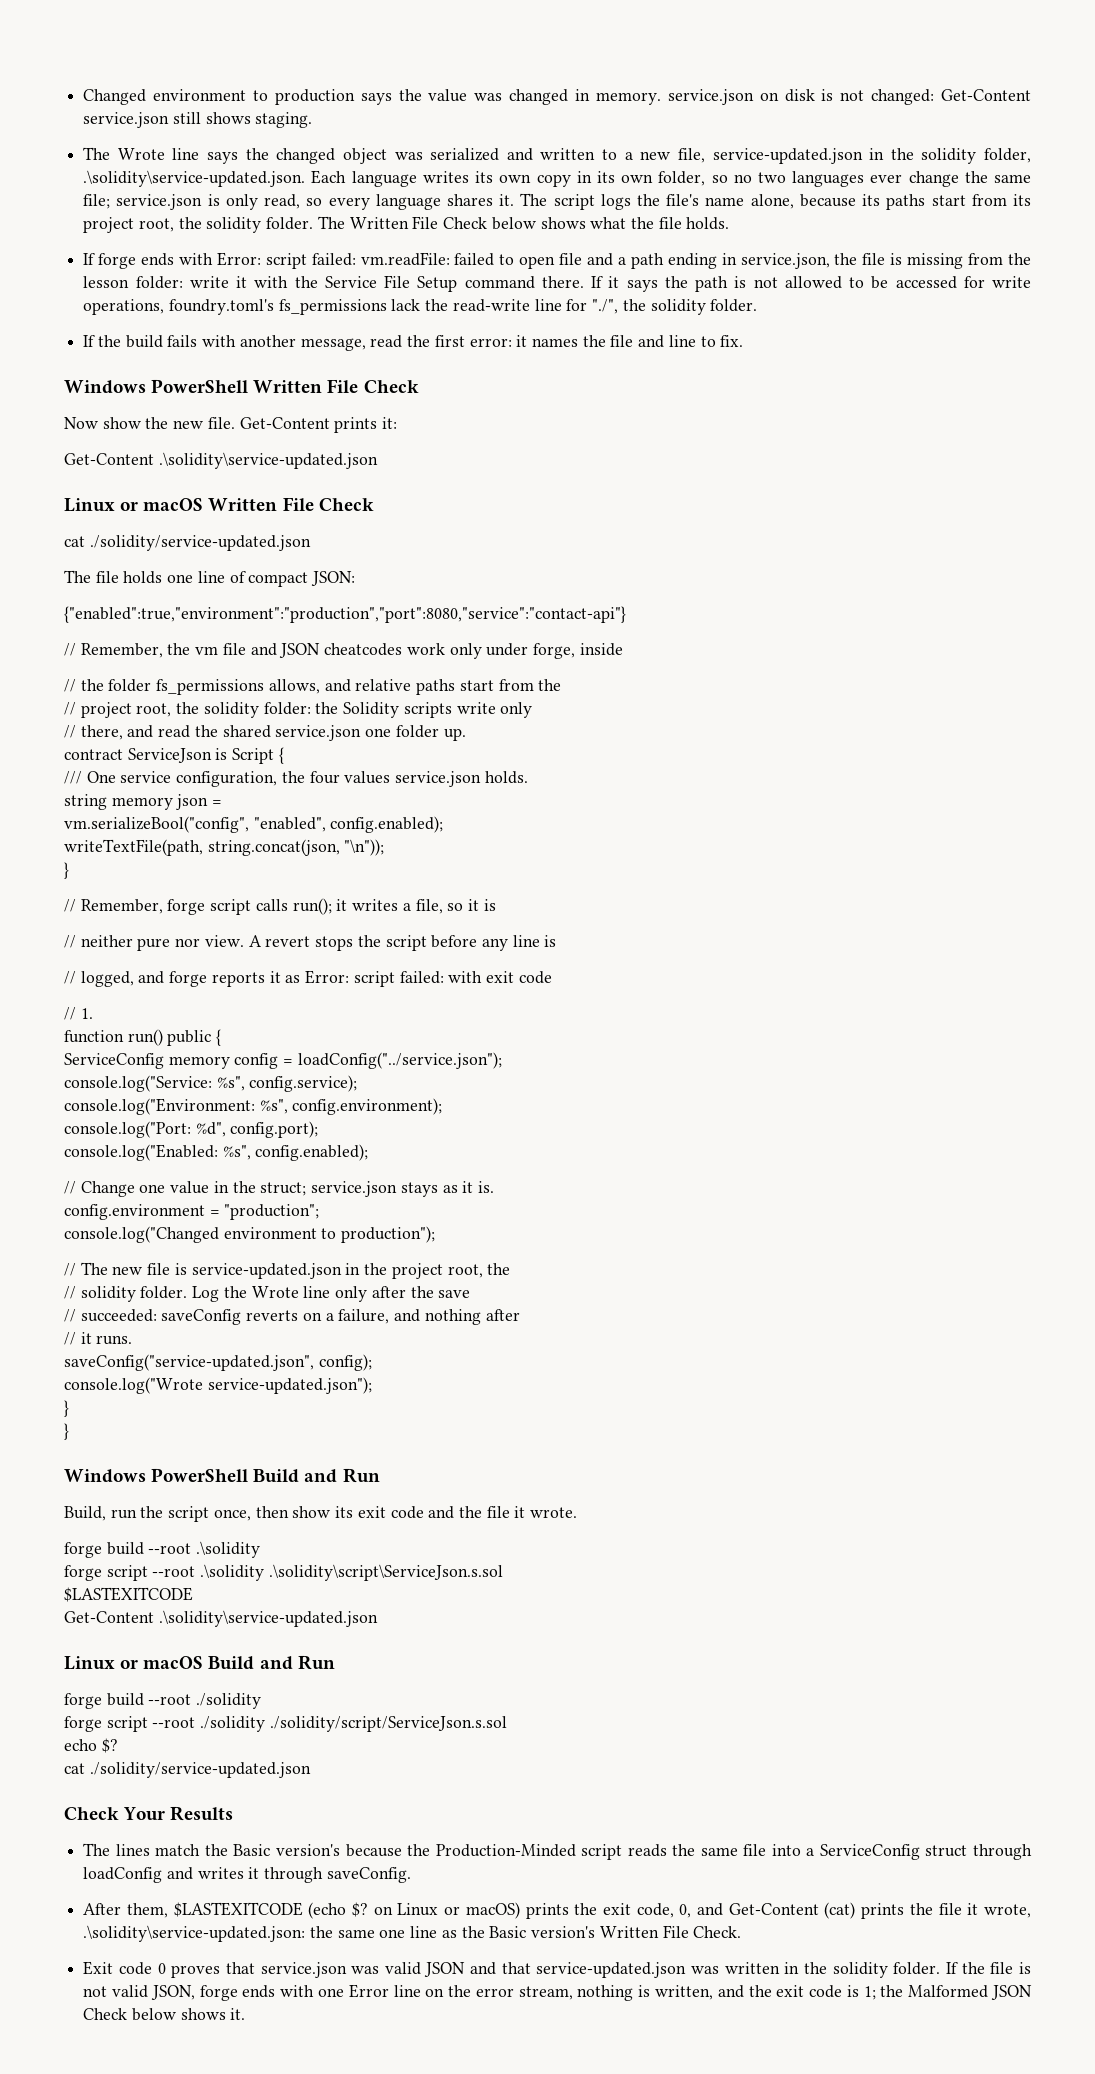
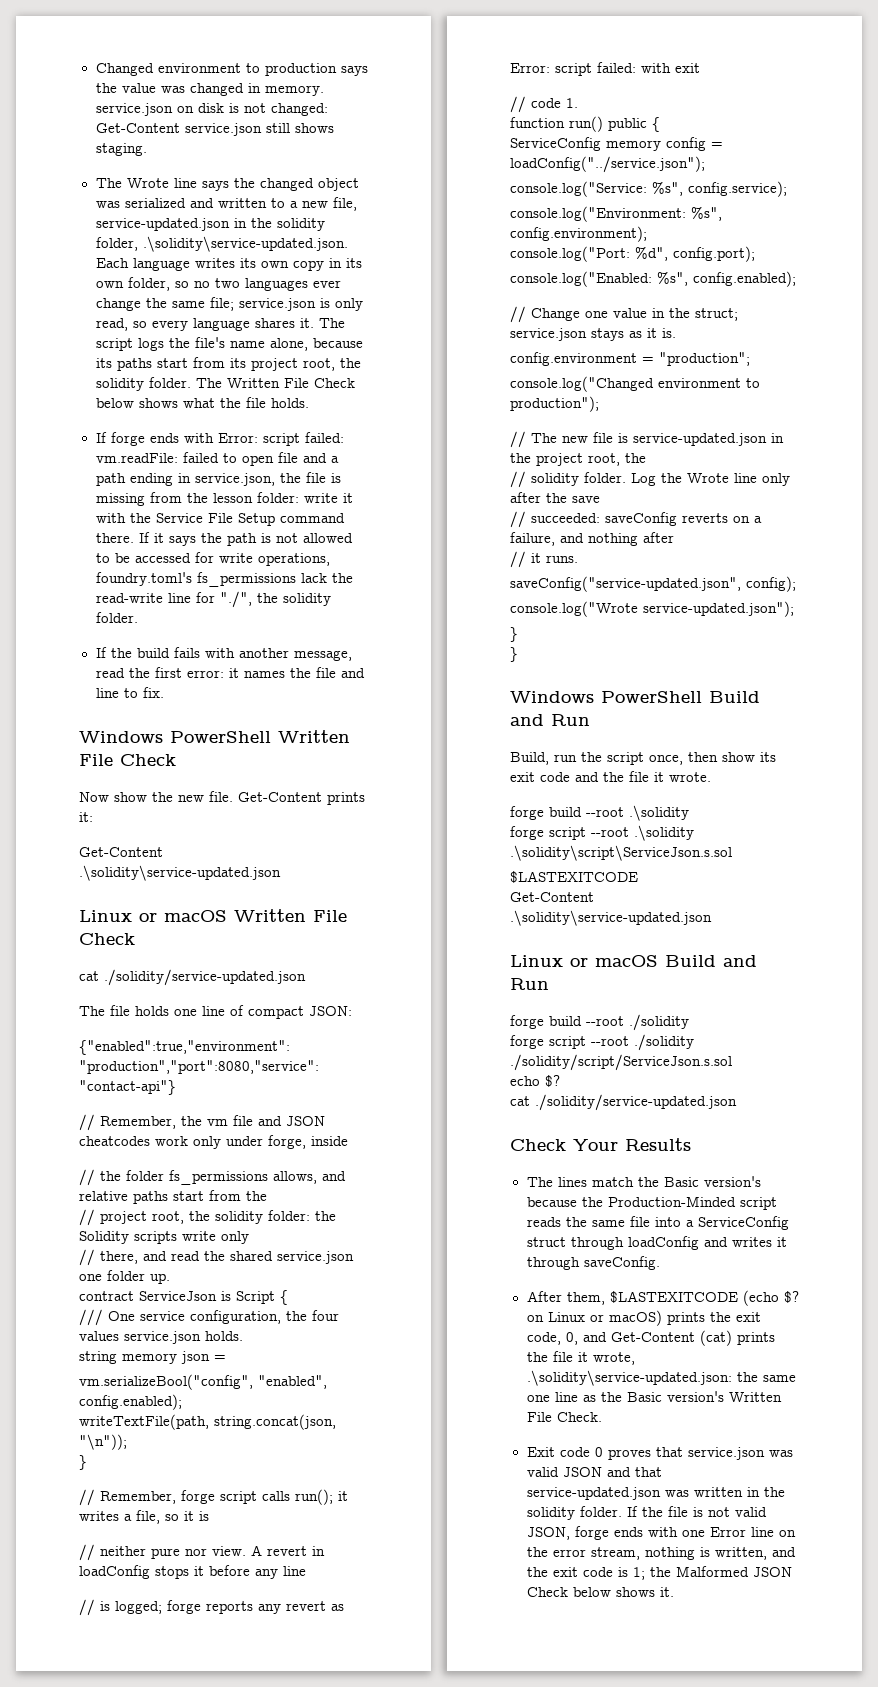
[315,935,427,951] stops the script -> [312,1546,325,1556] [79,1565,204,1579] in loadConfig stops it
[544,935,557,947] [64,971,281,987] is // // logged, and forge reports it -> [79,1599,326,1616] // // is logged; forge reports any revert
[518,971,552,984] [64,1007,76,1020] code // // -> [510,96,561,113] // // code

